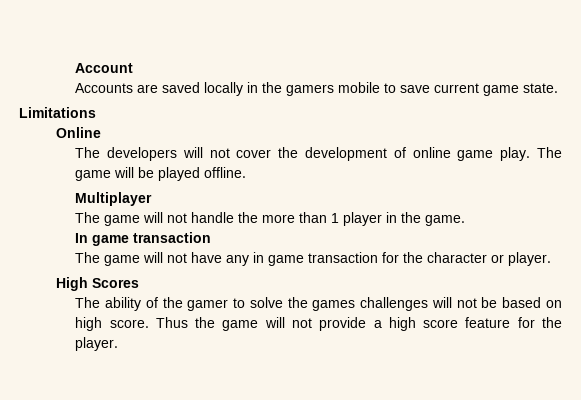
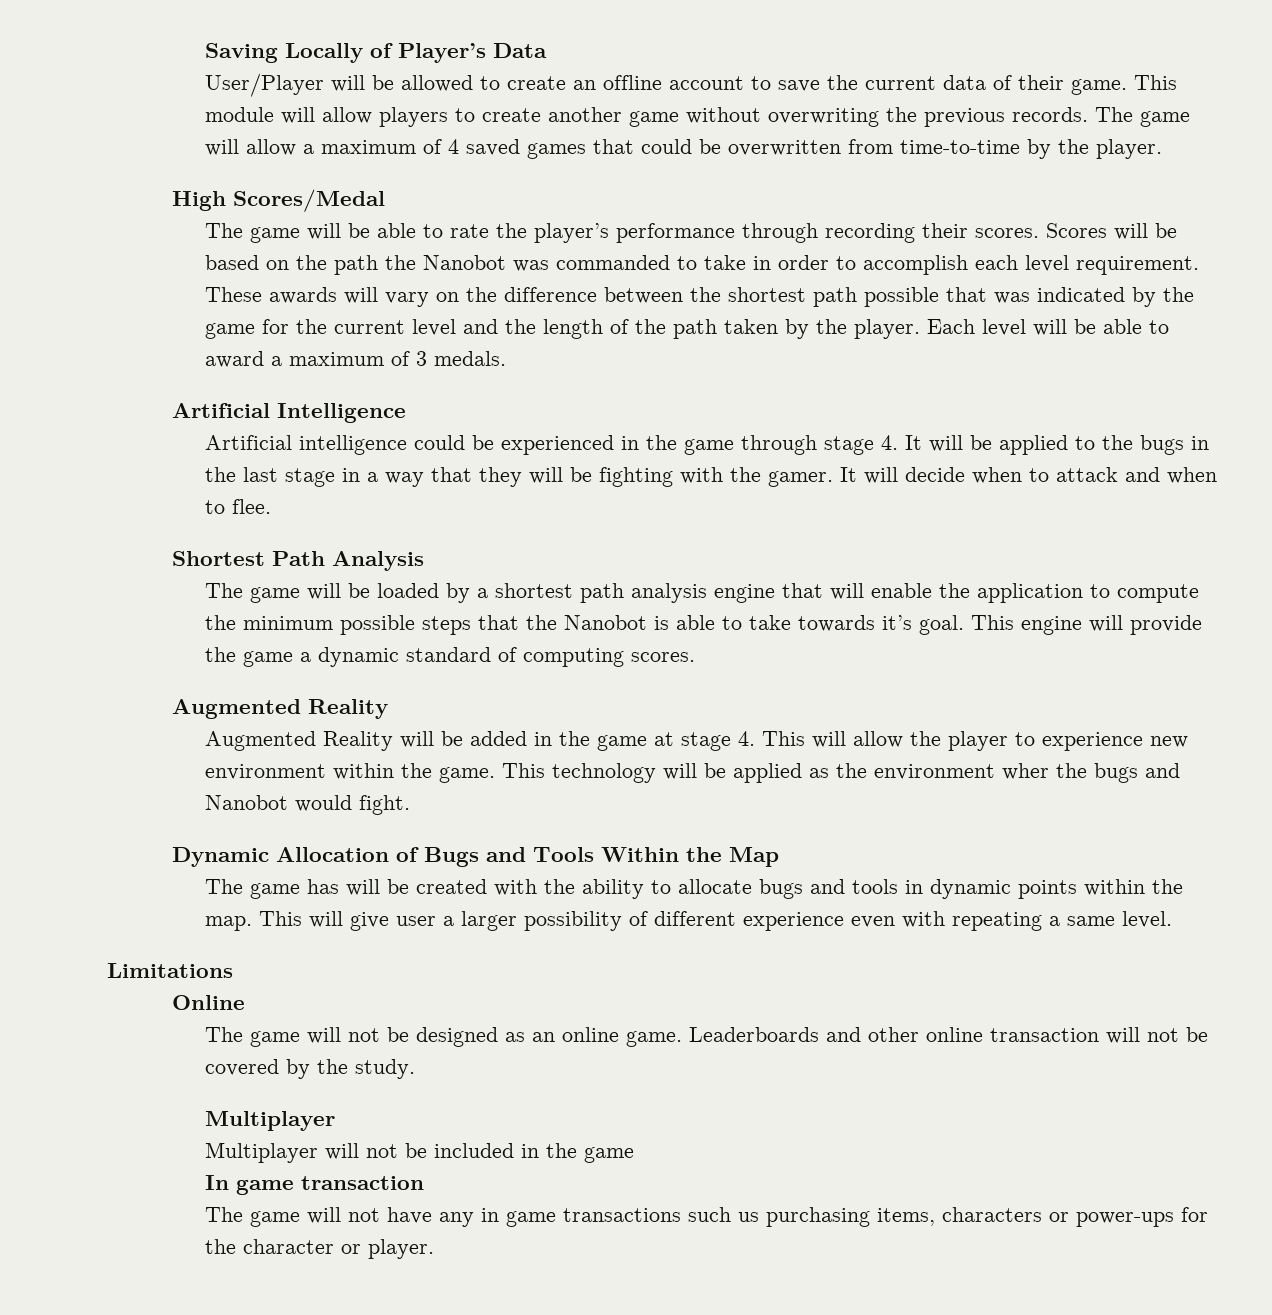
[75,63,134,73] [75,82,559,96] Account // Accounts are saved locally in the gamers mobile to save current game state. -> [204,43,547,63] [204,73,1177,97] [204,107,1190,127] [204,139,1162,159] [172,189,386,212] [204,223,1177,243] [204,255,1199,275] [204,287,1194,307] [204,319,1169,339] [204,351,506,368] [172,403,407,423] [204,435,1209,455] [204,467,1217,487] [204,499,271,514] [172,551,425,571] [204,583,1199,603] [204,615,1202,635] [204,647,695,667] [172,699,389,719] [204,731,1188,751] [204,763,1180,783] [204,795,410,815] [172,847,780,867] [204,879,1183,899] [204,911,1172,931] Saving Locally of Player’s Data // User/Player will be allowed to create an offline account to save the current data of their game. This module will allow players to create another game without overwriting the previous records. The game will allow a maximum of 4 saved games that could be overwritten from time-to-time by the player. // High Scores/Medal // The game will be able to rate the player’s performance through recording their scores. Scores will be based on the path the Nanobot was commanded to take in order to accomplish each level requirement. These awards will vary on the difference between the shortest path possible that was indicated by the game for the current level and the length of the path taken by the player. Each level will be able to award a maximum of 3 medals. // Artificial Intelligence // Artificial intelligence could be experienced in the game through stage 4. It will be applied to the bugs in the last stage in a way that they will be fighting with the gamer. It will decide when to attack and when to flee. // Shortest Path Analysis // The game will be loaded by a shortest path analysis engine that will enable the application to compute the minimum possible steps that the Nanobot is able to take towards it’s goal. This engine will provide the game a dynamic standard of computing scores. // Augmented Reality // Augmented Reality will be added in the game at stage 4. This will allow the player to experience new environment within the game. This technology will be applied as the environment wher the bugs and Nanobot would fight. // Dynamic Allocation of Bugs and Tools Within the Map // The game has will be created with the ability to allocate bugs and tools in dynamic points within the map. This will give user a larger possibility of different experience even with repeating a same level.
[107,147,563,161] [75,167,247,181] [75,192,153,206] [75,212,466,226] developers will not cover the development of online game play. The game will be played offline. // Multiplayer // The game will not handle the more than 1 player in the game. -> [249,1027,1208,1047] [204,1059,415,1079] [204,1111,335,1131] [204,1142,634,1163] game will not be designed as an online game. Leaderboards and other online transaction will not be covered by the study. // Multiplayer // Multiplayer will not be included in the game
[308,252,379,263] transaction -> [562,1207,1174,1227] transactions such us purchasing items, characters or power-ups
[56,277,140,291] [75,297,562,311] [75,317,562,331] [75,337,119,351] // High Scores // The ability of the gamer to solve the games challenges will not be based on high score. Thus the game will not provide a high score feature for the player. -> (434, 1249) none

